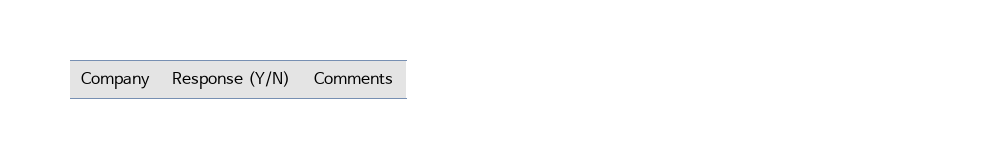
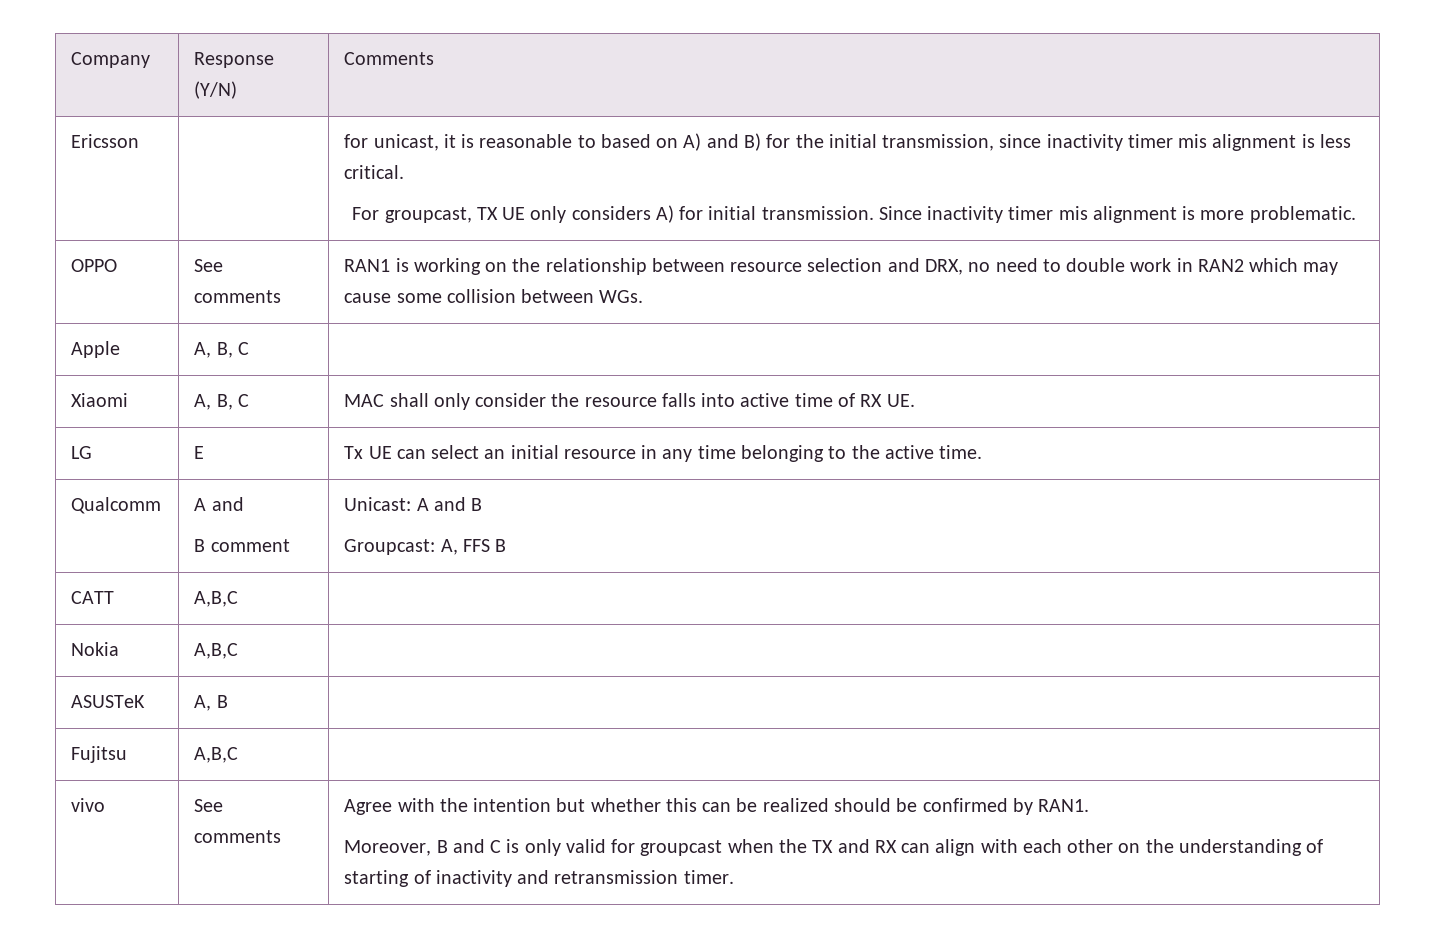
(394, 78) none -> [71,134,140,148] [344,133,1351,151] [344,165,405,179] [352,205,1356,223] [71,259,118,272] [194,259,224,272] [194,290,282,303] [344,258,1339,275] [344,289,644,303] [71,341,121,358] [194,342,249,358] [71,393,129,407] [194,394,249,410] [344,393,915,410] [71,446,93,459] [194,446,205,459] [344,445,983,462] [71,497,162,514] [194,497,244,511] [194,539,290,552] [344,497,483,511] [344,539,507,555] [71,591,115,604] [194,591,239,607] [71,642,120,656] [194,643,239,659] [71,695,146,708] [194,695,228,711] [71,746,128,763] [194,747,239,763] [71,798,106,812] [194,799,224,812] [194,830,282,843] [344,798,1090,815] [344,839,1324,856] [344,870,734,887] // Ericsson | | for unicast, it is reasonable to based on A) and B) for the initial transmission, since inactivity timer mis alignment is less critical. // For groupcast, TX UE only considers A) for initial transmission. Since inactivity timer mis alignment is more problematic. // OPPO | See comments | RAN1 is working on the relationship between resource selection and DRX, no need to double work in RAN2 which may cause some collision between WGs. // Apple | A, B, C | // Xiaomi | A, B, C | MAC shall only consider the resource falls into active time of RX UE. // LG | E | Tx UE can select an initial resource in any time belonging to the active time. // Qualcomm | A and // B comment | Unicast: A and B // Groupcast: A, FFS B // CATT | A,B,C | // Nokia | A,B,C | // ASUSTeK | A, B | // Fujitsu | A,B,C | // vivo | See comments | Agree with the intention but whether this can be realized should be confirmed by RAN1. // Moreover, B and C is only valid for groupcast when the TX and RX can align with each other on the understanding of starting of inactivity and retransmission timer.

